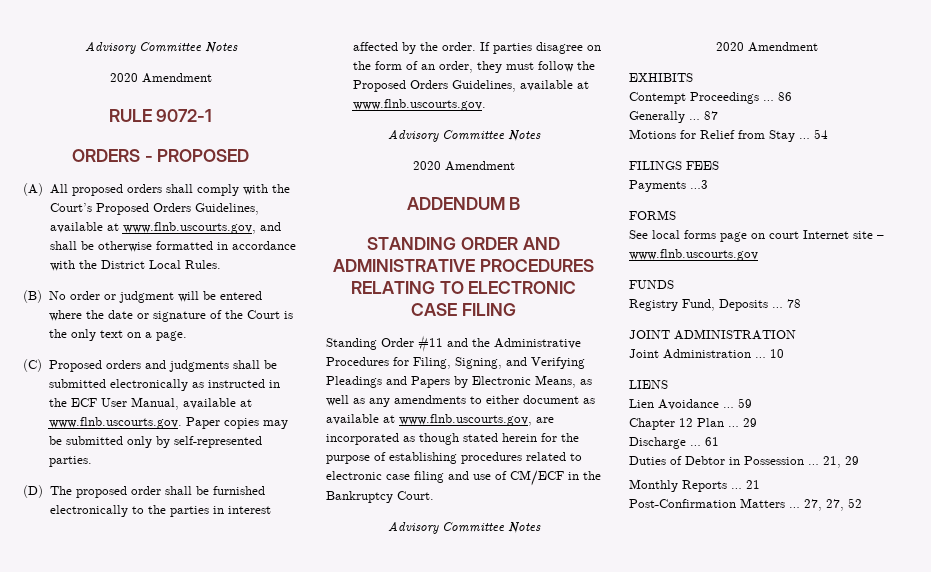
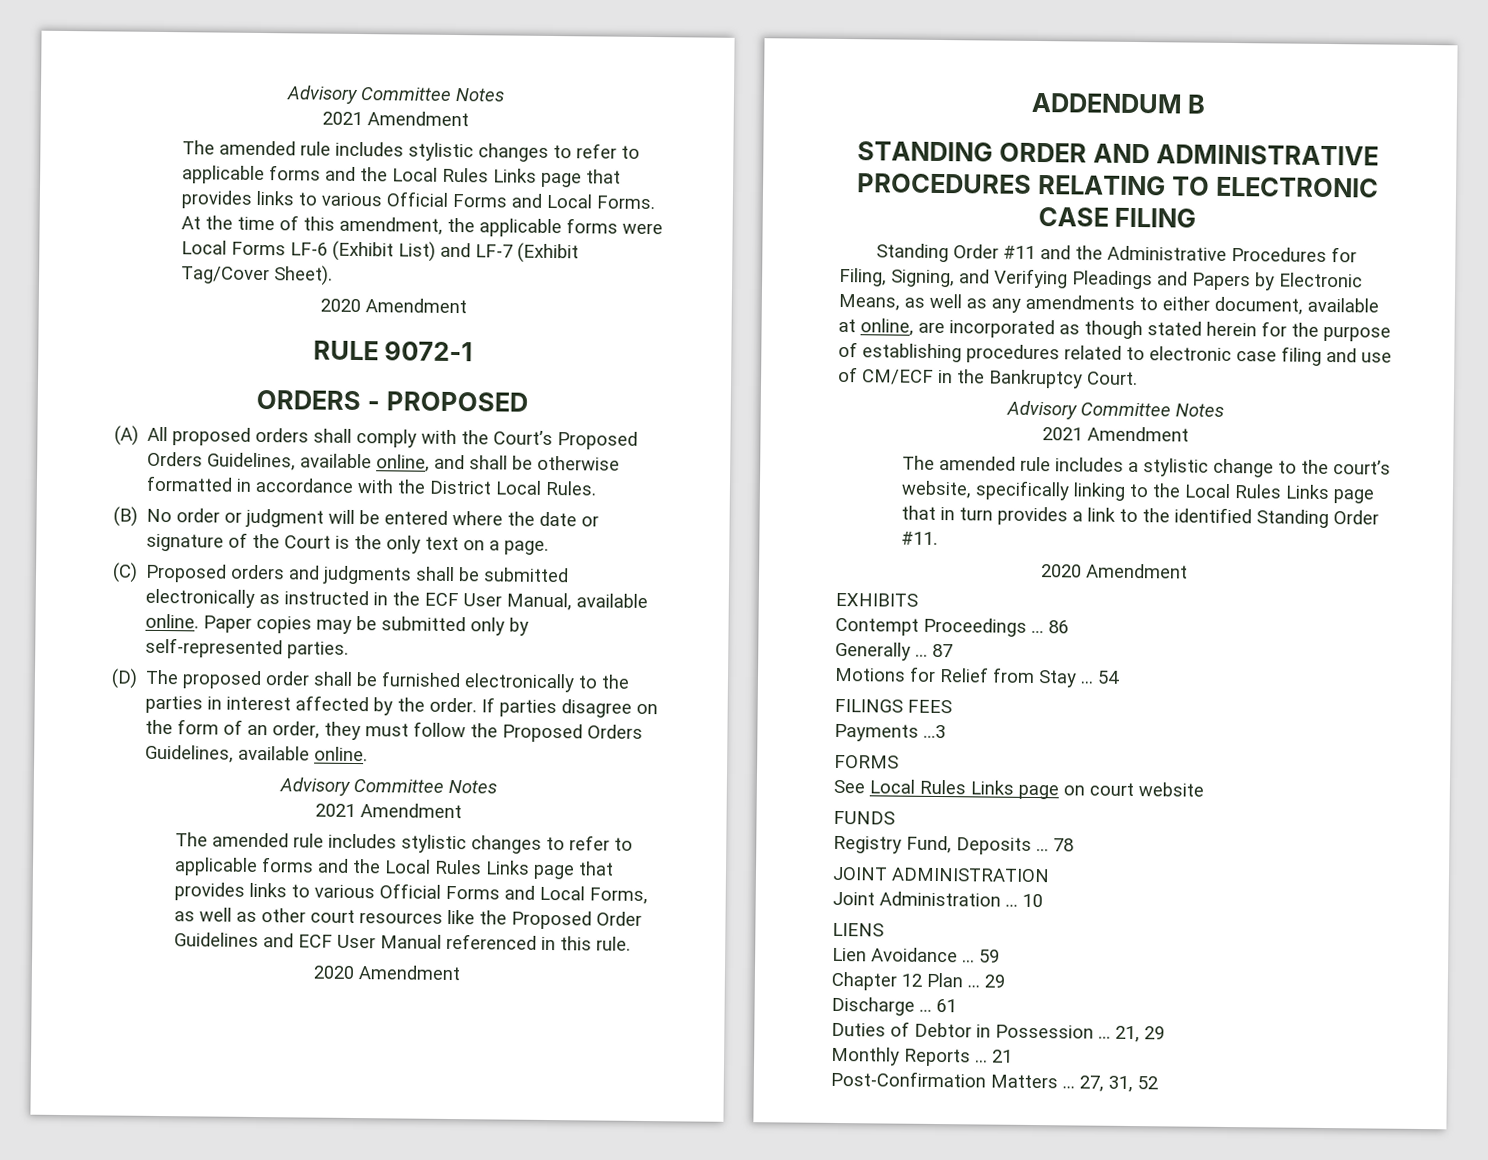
[84,41,238,54] Advisory Committee Notes -> [285,85,505,104] [321,111,469,127] [182,140,641,162] [182,165,622,188] [181,190,656,210] [181,215,664,238] [181,240,580,264] [181,265,334,286] Advisory Committee Notes // 2021 Amendment // The amended rule includes stylistic changes to refer to applicable forms and the Local Rules Links page that provides links to various Official Forms and Local Forms. At the time of this amendment, the applicable forms were Local Forms LF-6 (Exhibit List) and LF-7 (Exhibit Tag/Cover Sheet).
[106,222,256,234] at www.flnb.uscourts.gov, -> [376,454,431,472] online,
[239,399,252,407] [48,417,182,429] at www.flnb.uscourts.gov. -> [145,613,200,629] online.
[576,81,589,89] [352,99,486,111] [387,129,541,142] at www.flnb.uscourts.gov. // Advisory Committee Notes -> [314,746,369,762] [278,777,497,796] [314,803,462,819] [175,832,634,854] [174,857,615,880] [174,882,649,905] [174,907,643,930] [174,932,632,951] online. // Advisory Committee Notes // 2021 Amendment // The amended rule includes stylistic changes to refer to applicable forms and the Local Rules Links page that provides links to various Official Forms and Local Forms, as well as other court resources like the Proposed Order Guidelines and ECF User Manual referenced in this rule.
[523,395,595,404] [326,414,532,426] document as available at www.flnb.uscourts.gov, -> [1214,296,1379,315] [838,318,914,336] document, available at online,
(541, 528) none -> [1041,426,1189,442] [902,455,1392,478] [901,480,1375,504] [901,505,1380,529] [901,531,939,545] // 2021 Amendment // The amended rule includes a stylistic change to the court’s website, specifically linking to the Local Rules Links page that in turn provides a link to the identified Standing Order #11.
[652,230,884,242] [629,249,758,261] local forms page on court Internet site – www.flnb.uscourts.gov -> [869,779,1204,800] Local Rules Links page on court website
[826,499,844,511] 27, -> [1108,1075,1133,1093] 31,

